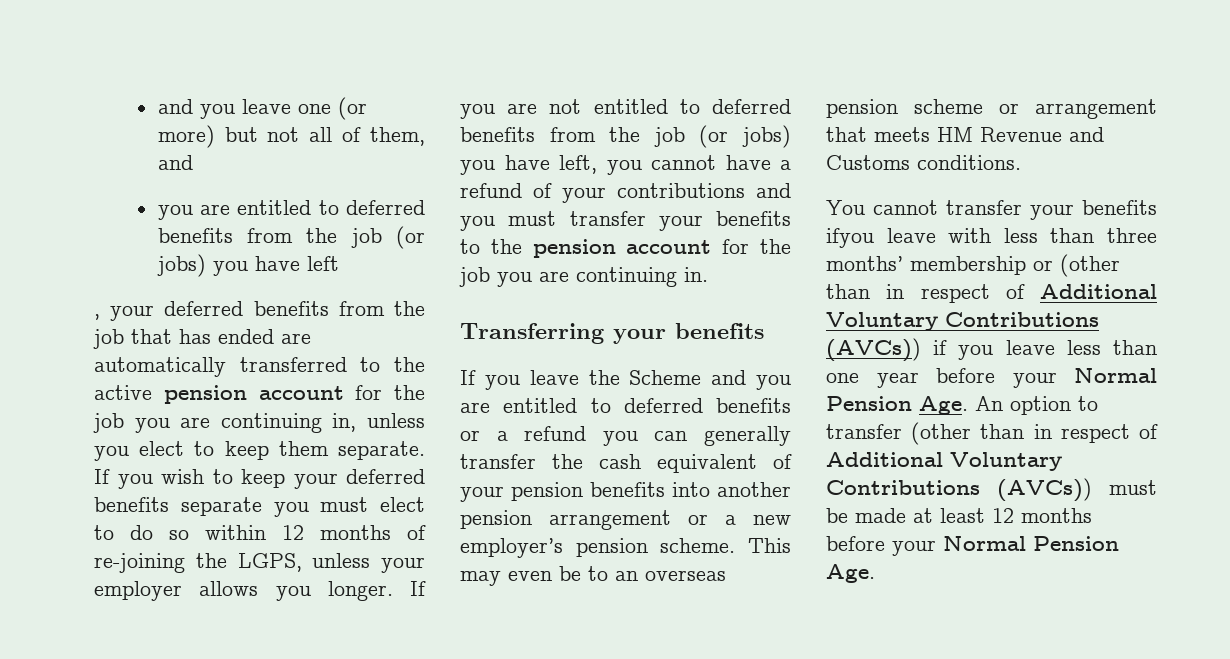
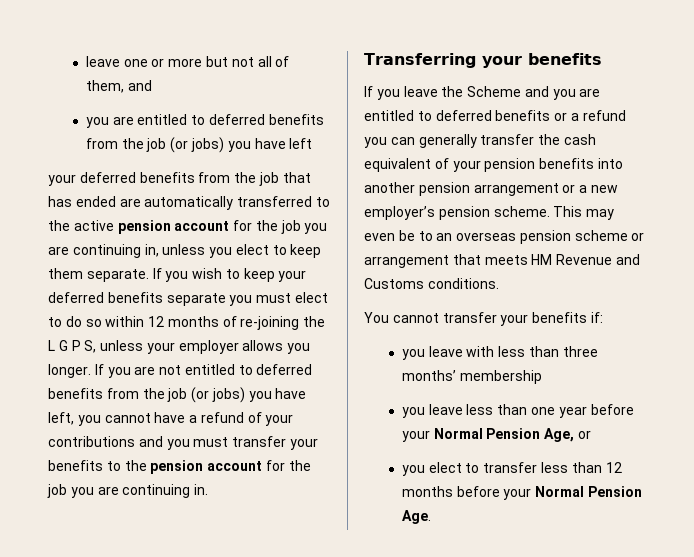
[157,97,367,120] [157,125,215,148] and you leave one (or more) -> [85,56,203,67] leave one or more
[94,314,100,320] , -> (313, 143) none
[237,553,302,572] LGPS, -> [48,340,97,353] L G P S,
[826,228,874,248] ifyou -> [590,312,603,323] [401,349,425,360] if: // you
[1033,254,1120,277] [826,284,1157,303] [826,312,1099,331] [826,338,948,362] or (other than in respect of Additional Voluntary Contributions (AVCs)) if -> (542, 377) //
[919,396,1098,415] [826,422,1158,445] [826,452,1062,471] [826,478,1157,502] [826,508,985,523] Age. An option to transfer (other than in respect of Additional Voluntary Contributions (AVCs)) must be made at least -> [544,428,592,442] [401,462,602,476] Age, or // you elect to transfer less than

